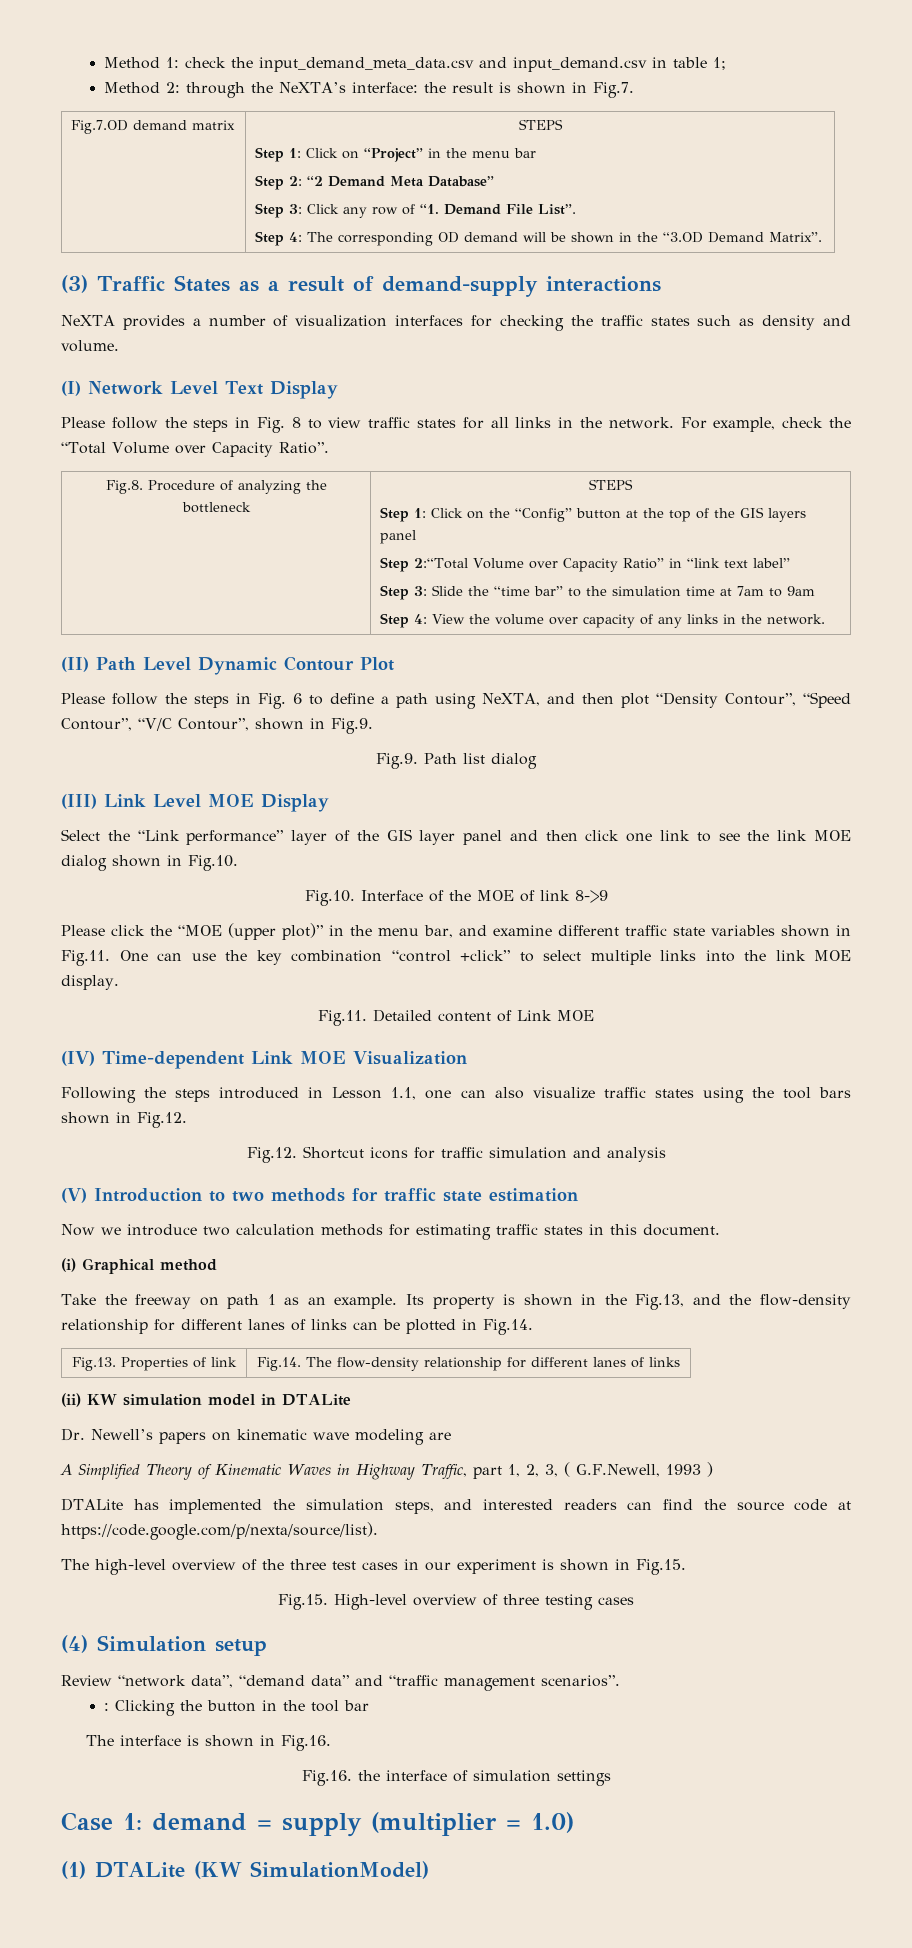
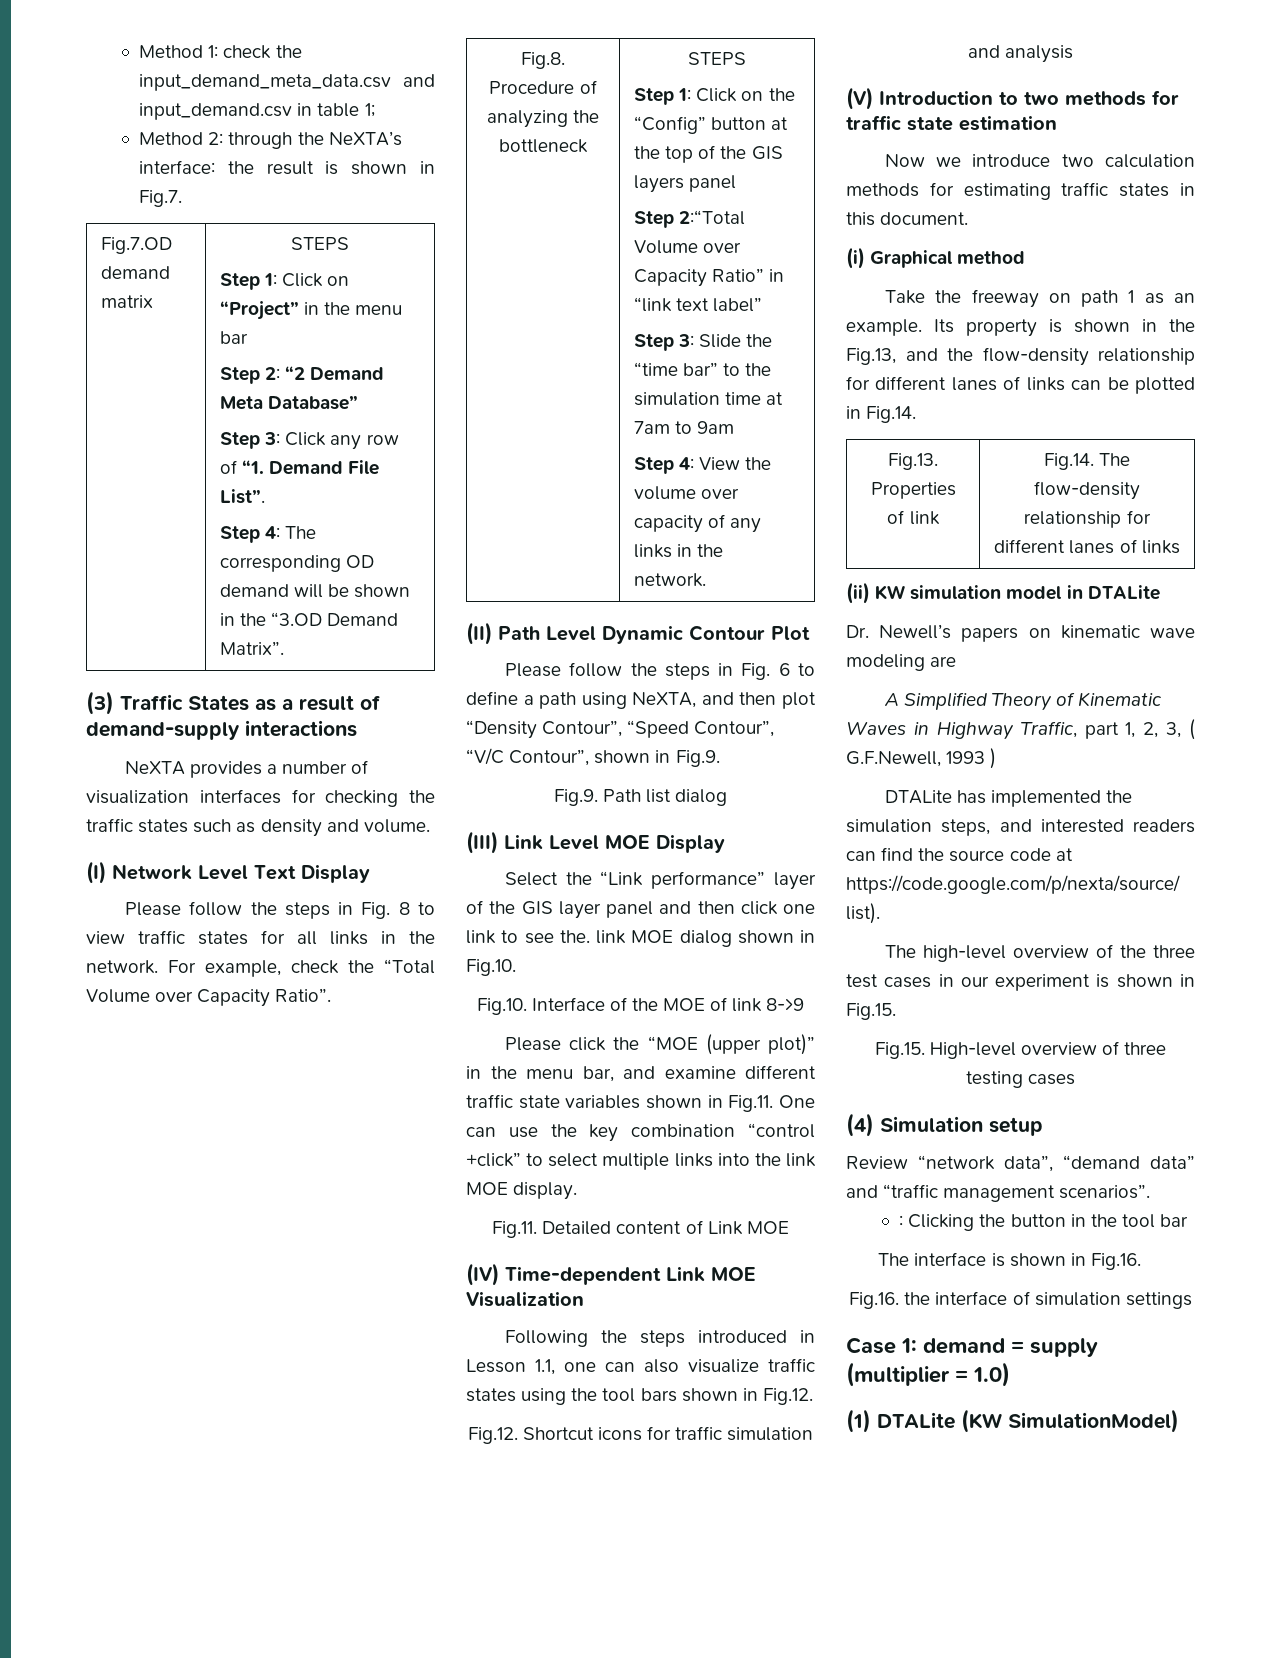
[747,830,770,841] the -> [559,930,590,943] the.

